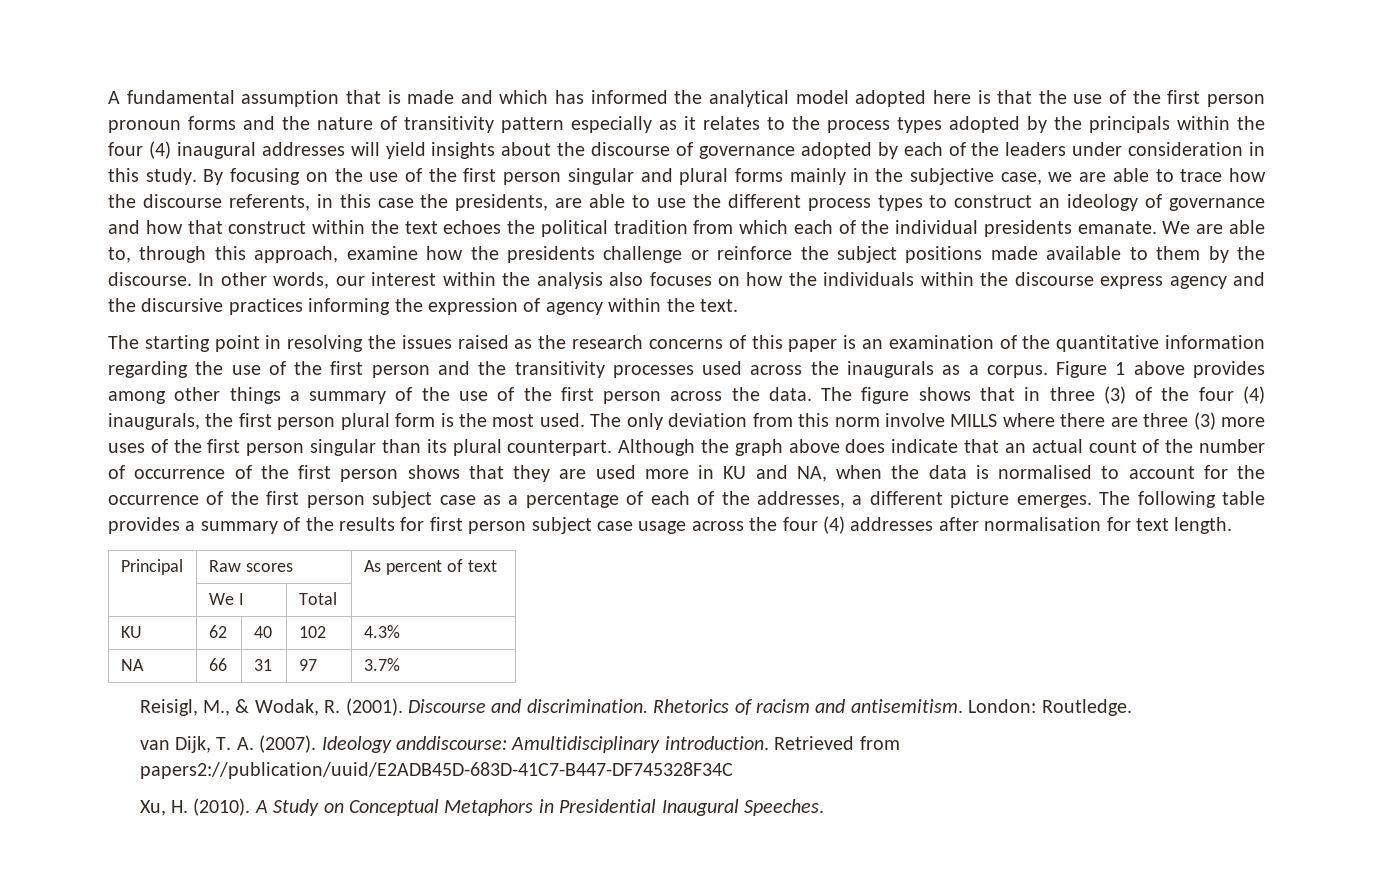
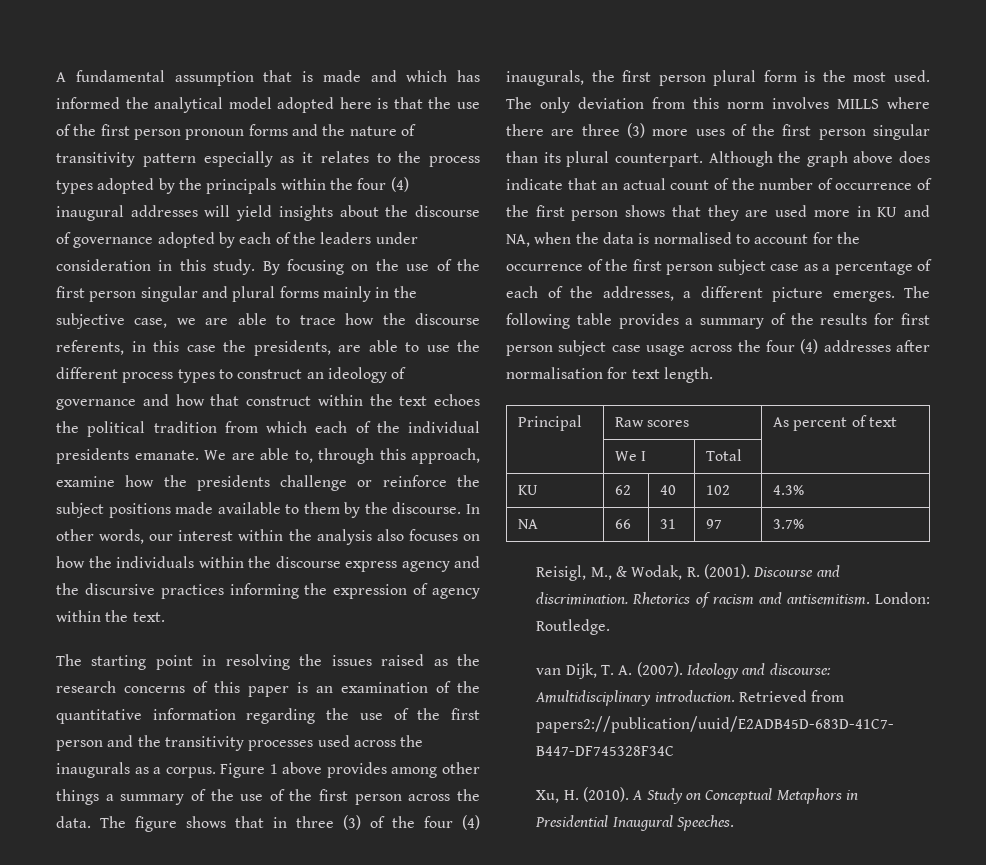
[884,413,945,427] involve -> [772,97,829,109] involves
[395,736,507,750] anddiscourse: -> [742,663,831,675] and discourse:

